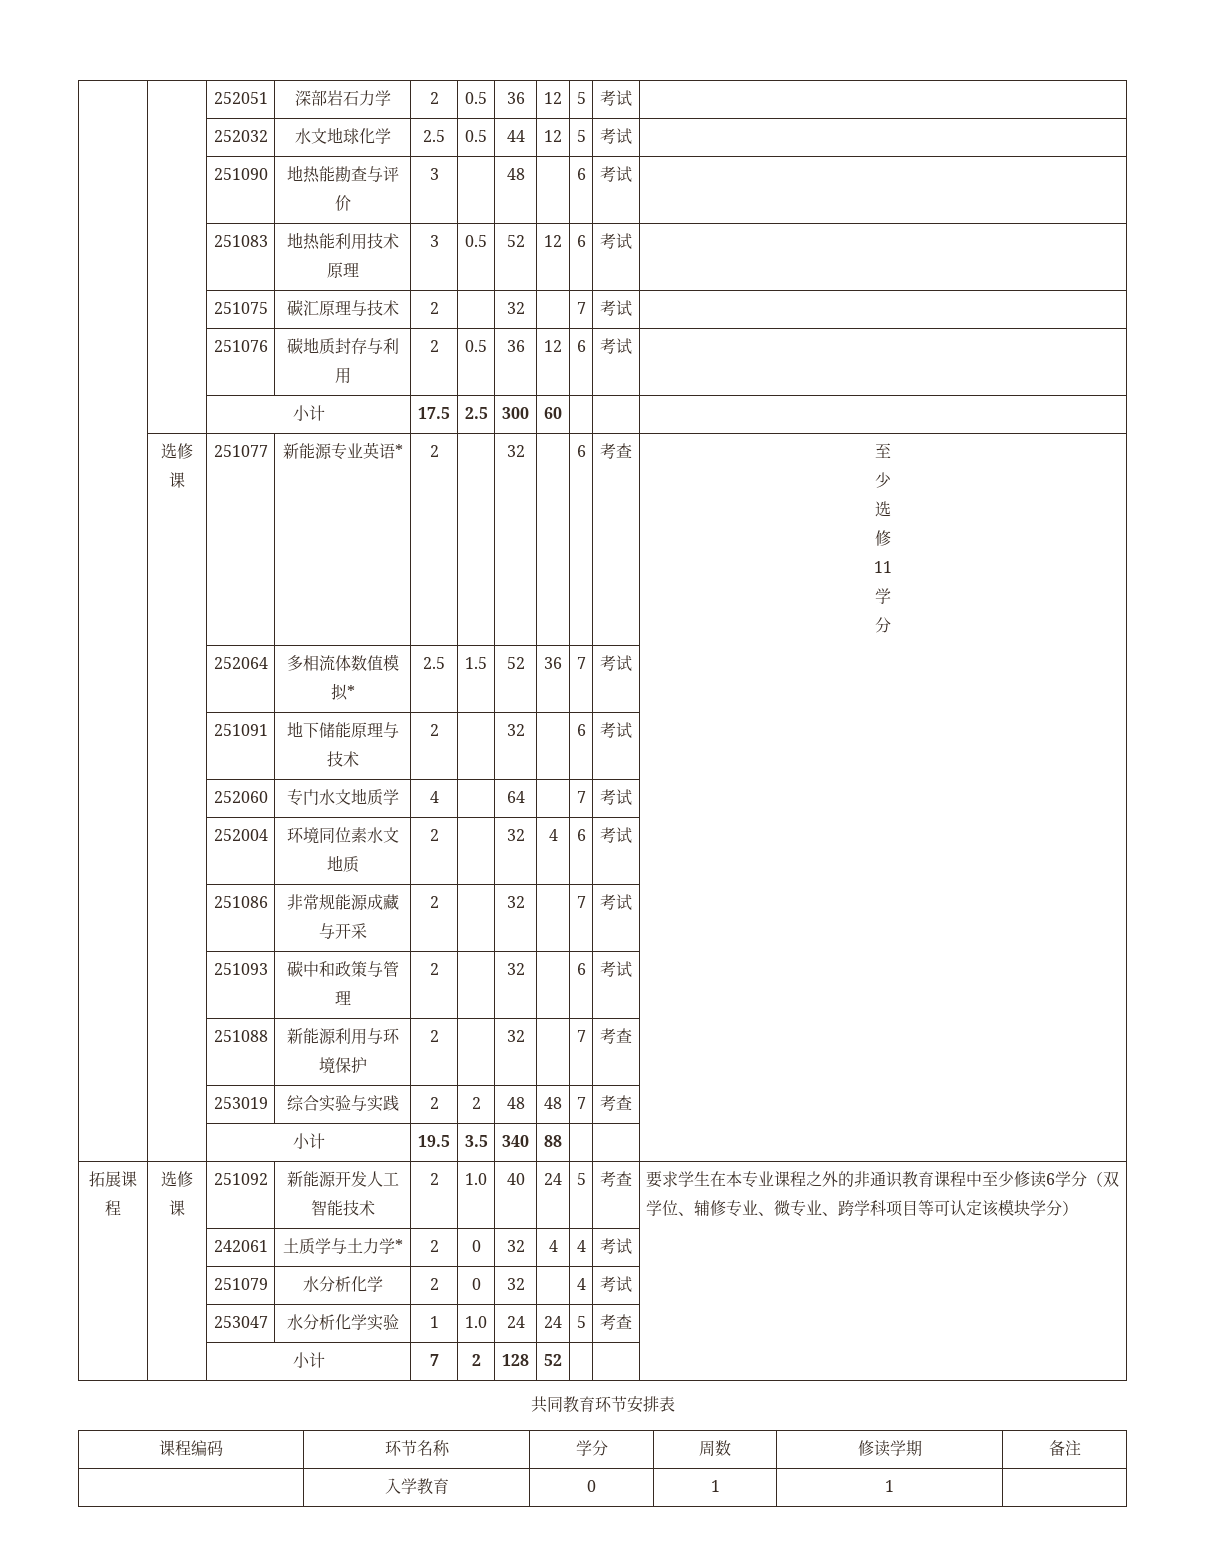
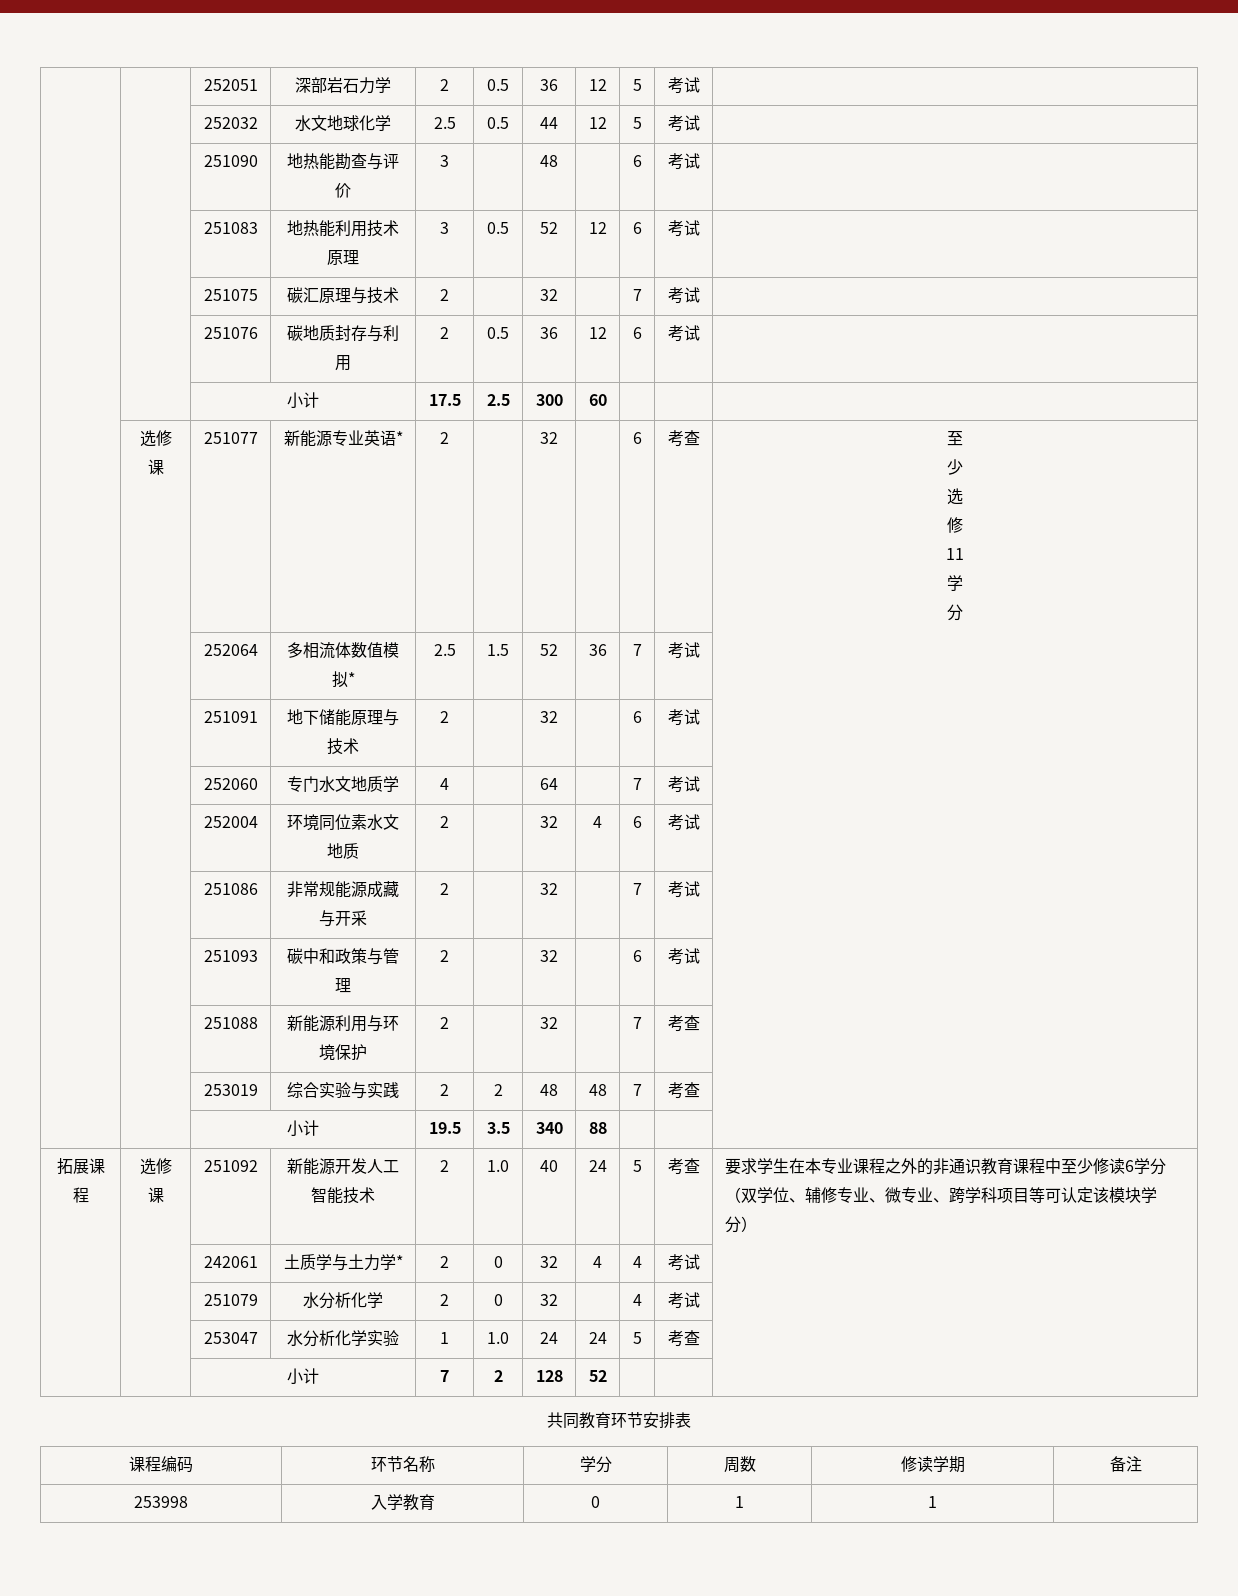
(1081, 1448) none -> [134,1496,188,1508] 253998

